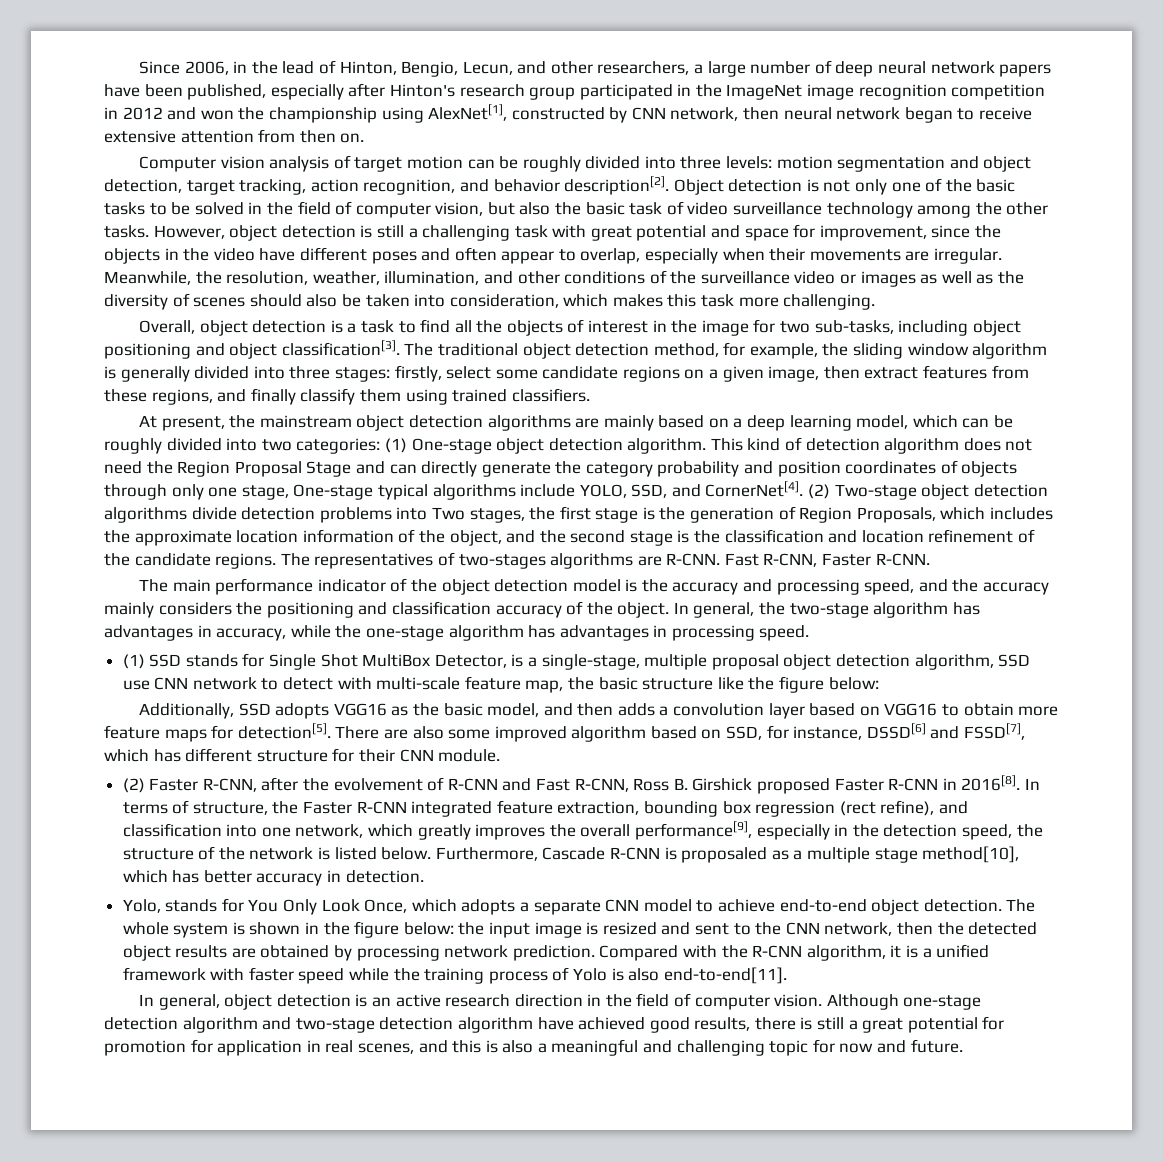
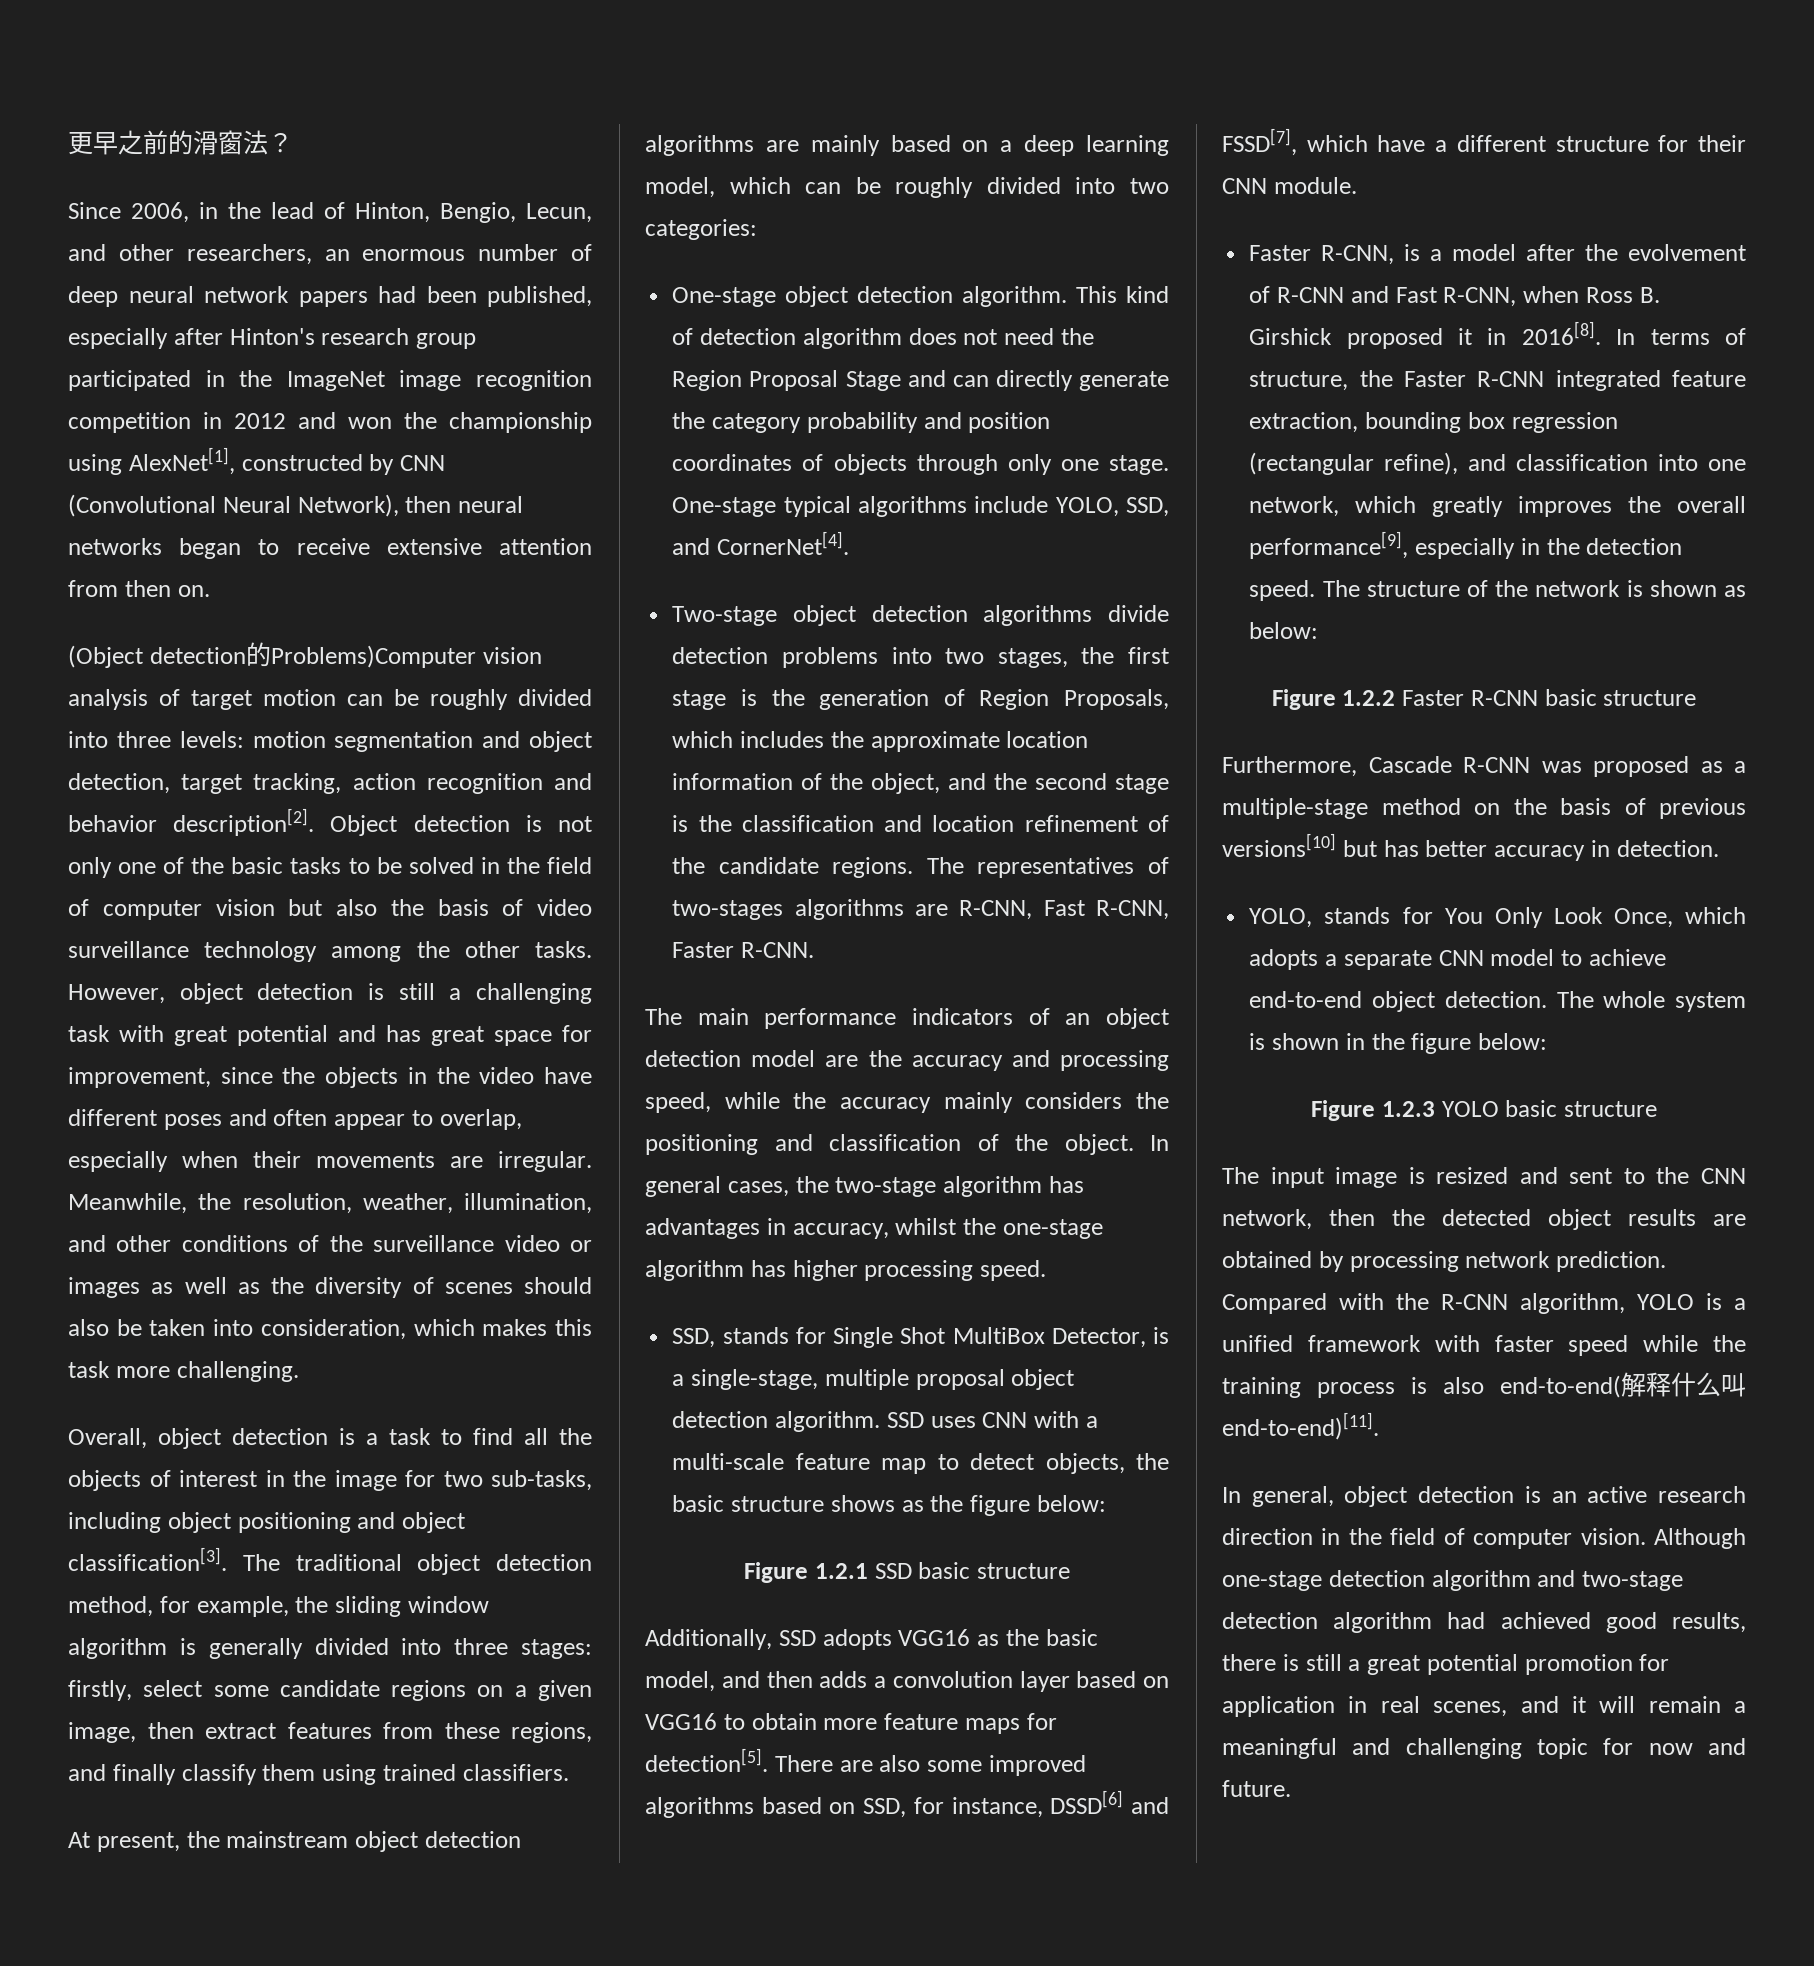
(138, 67) none -> [68,130,293,155] 更早之前的滑窗法？ //
[694,61,746,77] a large -> [324,249,466,261] an enormous
[104,84,140,97] have -> [378,286,416,303] had
[670,107,739,121] network, -> [68,494,399,517] (Convolutional Neural Network),
[836,107,901,120] network -> [68,538,162,555] networks
[138,156,216,172] Computer -> [68,642,476,668] (Object detection的Problems)Computer
[363,179,456,195] recognition, -> [426,773,543,794] recognition
[435,202,484,216] vision, -> [215,899,275,916] vision
[585,202,663,215] basic task -> [437,899,489,916] basis
(741, 231) none -> [386,1025,484,1046] has great
[384,438,407,453] (1) -> (757, 229) //
[241,485,289,500] stage, -> [1109,455,1169,475] stage.
[808,484,831,499] (2) -> (850, 543) //
[431,507,465,520] Two -> [945,648,985,664] two
[666,553,721,566] R-CNN. -> [959,900,1033,920] R-CNN,
[317,578,437,592] indicator of the -> [912,1008,1091,1025] indicators of an
[625,579,638,592] is -> [825,1055,859,1067] are
[918,579,948,592] and -> [724,1092,780,1109] while
[495,605,562,618] accuracy -> (961, 1142) none
[693,602,755,618] general, -> [645,1176,789,1197] general cases,
[290,625,331,638] while -> [895,1218,957,1235] whilst
[559,625,668,641] advantages in -> [792,1260,858,1281] higher
[122,654,182,669] (1) SSD -> [672,1328,716,1348] SSD,
[914,654,1031,670] [122,676,564,693] algorithm, SSD use CNN network to detect with multi-scale feature map, -> [775,1411,1098,1432] [672,1453,1125,1474] algorithm. SSD uses CNN with a multi-scale feature map to detect objects,
[717,676,879,693] like the figure below: -> [830,1495,1106,1516] [744,1562,1070,1583] shows as the figure below: // Figure 1.2.1 SSD basic structure
[571,726,647,742] algorithm -> [645,1797,754,1818] algorithms
[153,749,181,762] has -> [1377,135,1448,152] have a
[122,778,145,793] (2) -> (1357, 185) none
(257, 785) none -> [1404,244,1517,261] is a model
(629, 785) none -> [1523,286,1580,303] when
[834,778,939,791] Faster R-CNN -> [1458,328,1473,345] it
[839,801,876,816] (rect -> [1249,452,1375,475] (rectangular
[961,824,1043,840] speed, the -> [1249,580,1360,601] speed. The
[334,846,1020,863] [122,870,168,883] listed below. Furthermore, Cascade R-CNN is proposaled as a multiple stage method[10], which -> [1649,580,1746,597] [1249,622,1319,639] [1271,689,1697,710] [1222,756,1746,777] [1222,798,1746,819] [1222,833,1377,857] shown as below: // Figure 1.2.2 Faster R-CNN basic structure // Furthermore, Cascade R-CNN was proposed as a multiple-stage method on the basis of previous versions[10] but
[122,899,161,913] Yolo, -> [1249,908,1313,928] YOLO,
[458,922,485,935] the -> [1311,1100,1657,1121] [1222,1167,1259,1184] // Figure 1.2.3 YOLO basic structure // The
[890,945,902,958] it -> [1637,1294,1694,1310] YOLO
[552,967,787,984] of Yolo is also end-to-end[11]. -> [1411,1372,1746,1398] [1222,1412,1379,1440] is also end-to-end(解释什么叫end-to-end)[11].
[537,1017,574,1030] have -> [1447,1612,1486,1629] had
[982,1016,1005,1030] for -> (1518, 1664) none
[452,1040,534,1053] this is also -> [1571,1696,1721,1713] it will remain

